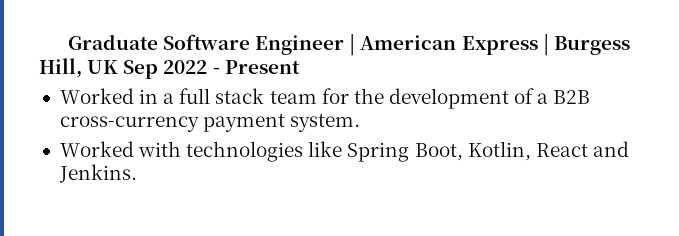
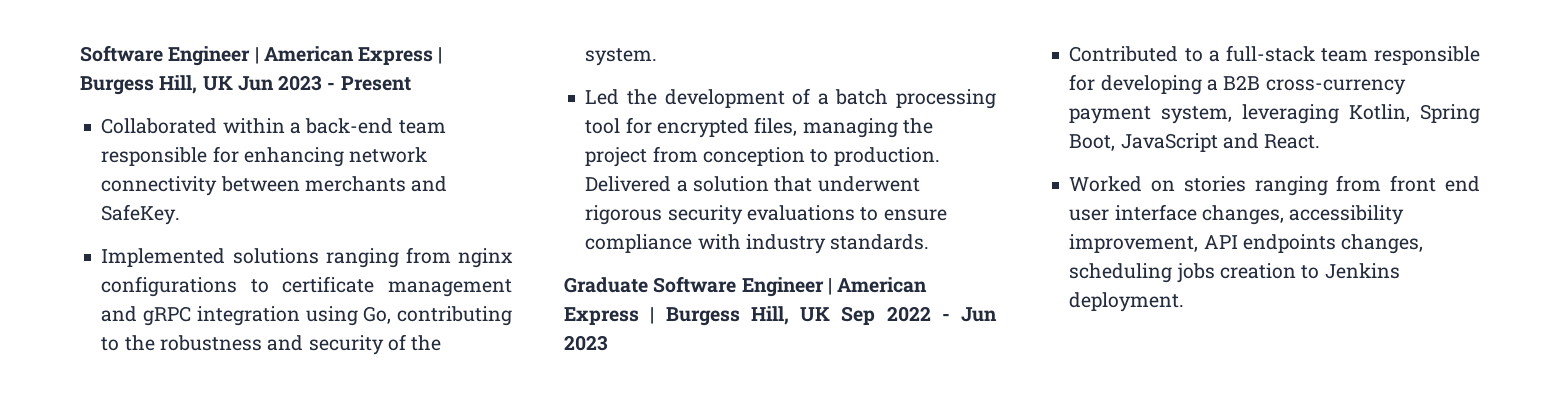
(67, 42) none -> [80,45,443,66] [80,75,411,95] [101,118,446,134] [101,146,428,167] [101,176,448,196] [101,204,181,225] [101,247,513,268] [101,276,512,297] [101,306,512,326] [101,334,442,355] [585,48,658,66] [585,88,996,109] [585,117,933,138] [585,146,940,167] [585,176,920,192] [585,205,947,225] [585,234,930,254] Software Engineer | American Express | Burgess Hill, UK Jun 2023 - Present // Collaborated within a back-end team responsible for enhancing network connectivity between merchants and SafeKey. // Implemented solutions ranging from nginx configurations to certificate management and gRPC integration using Go, contributing to the robustness and security of the system. // Led the development of a batch processing tool for encrypted files, managing the project from conception to production. Delivered a solution that underwent rigorous security evaluations to ensure compliance with industry standards. //
[224,60,300,74] [59,88,591,109] [59,114,361,132] [59,141,629,162] [58,164,137,183] Present // Worked in a full stack team for the development of a B2B cross-currency payment system. // Worked with technologies like Spring Boot, Kotlin, React and Jenkins. -> [961,307,997,322] [564,335,608,351] [1069,45,1480,65] [1069,74,1406,95] [1069,104,1480,124] [1069,133,1321,152] [1069,175,1480,196] [1069,204,1405,225] [1069,234,1424,254] [1069,263,1400,283] [1069,292,1185,312] Jun 2023 // Contributed to a full-stack team responsible for developing a B2B cross-currency payment system, leveraging Kotlin, Spring Boot, JavaScript and React. // Worked on stories ranging from front end user interface changes, accessibility improvement, API endpoints changes, scheduling jobs creation to Jenkins deployment.

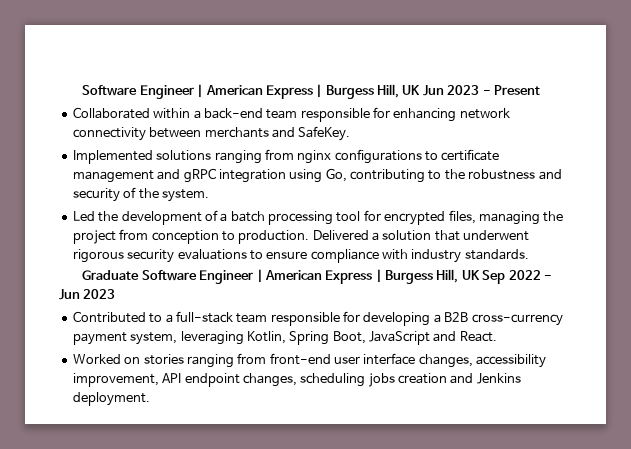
[1390,175,1480,192] front end -> [269,353,331,365] front-end
[1242,234,1336,253] endpoints -> [184,373,240,387] endpoint
[1301,265,1320,279] to -> [450,373,474,384] and

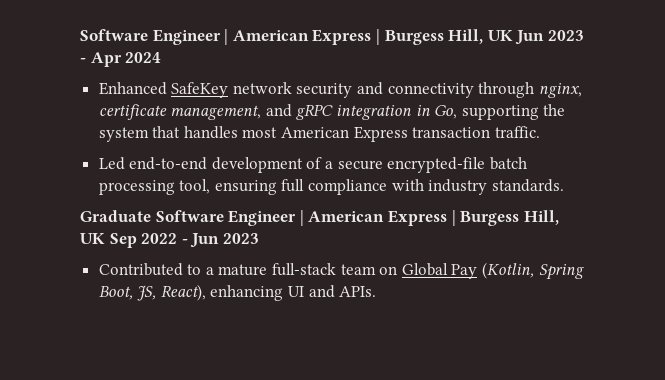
[493,85,540,95] [72,107,510,122] [72,126,351,141] [72,149,500,164] [72,168,562,183] [72,187,209,202] Present // Collaborated within a back-end team responsible for enhancing network connectivity between merchants and SafeKey. // Implemented solutions ranging from nginx configurations to certificate management and gRPC integration using Go, contributing to the robustness and security of the system. -> [90,52,162,67] [98,82,582,98] [98,104,566,120] [98,126,540,142] Apr 2024 // Enhanced SafeKey network security and connectivity through nginx, certificate management, and gRPC integration in Go, supporting the system that handles most American Express transaction traffic.
[98,211,119,222] the -> [129,157,208,170] end-to-end
[230,210,564,225] [72,229,530,244] [72,249,308,263] batch processing tool for encrypted files, managing the project from conception to production. Delivered a solution that underwent rigorous security evaluations to ensure -> [337,157,527,173] [98,179,305,195] secure encrypted-file batch processing tool, ensuring full
(173, 318) none -> [218,264,268,276] mature
[270,311,563,326] [72,331,497,345] [72,353,547,368] [72,373,521,387] [72,392,150,406] responsible for developing a B2B cross-currency payment system, leveraging Kotlin, Spring Boot, JavaScript and React. // Worked on stories ranging from front-end user interface changes, accessibility improvement, API endpoint changes, scheduling jobs creation and Jenkins deployment. -> [379,262,584,280] [98,284,377,301] on Global Pay (Kotlin, Spring Boot, JS, React), enhancing UI and APIs.

